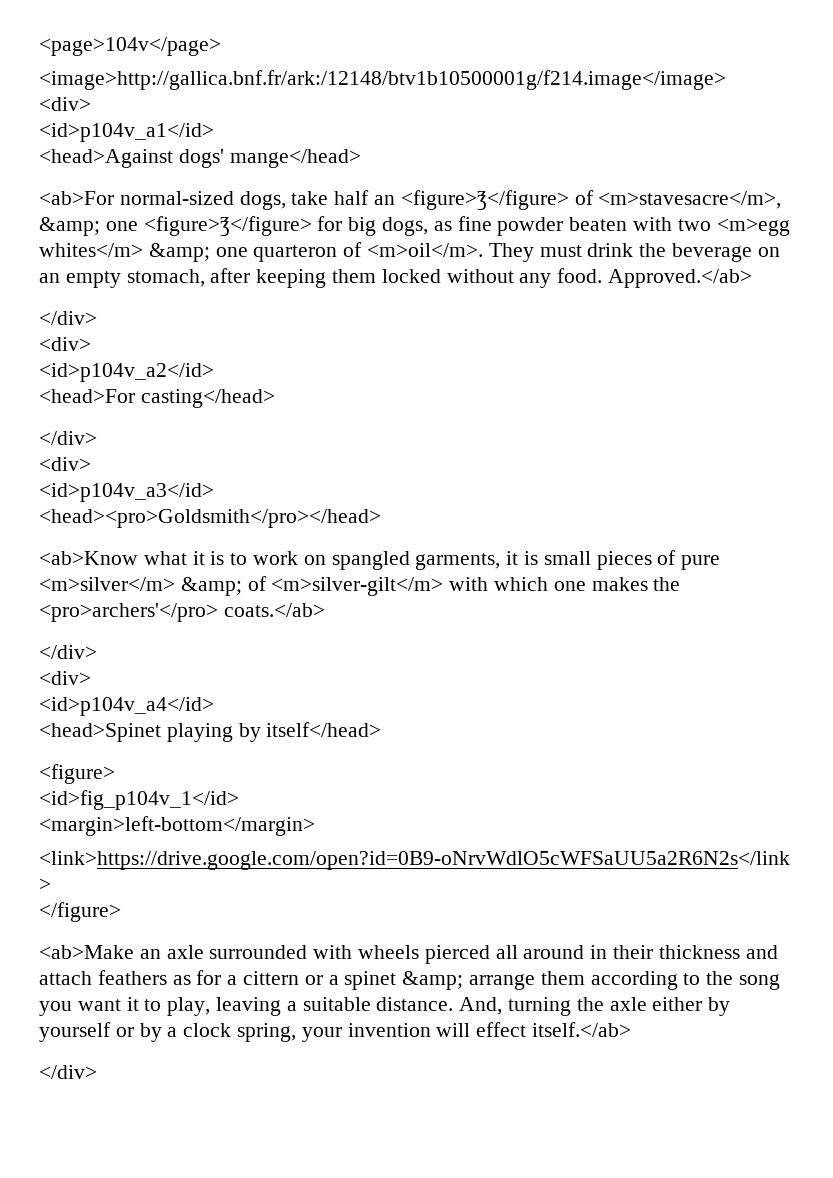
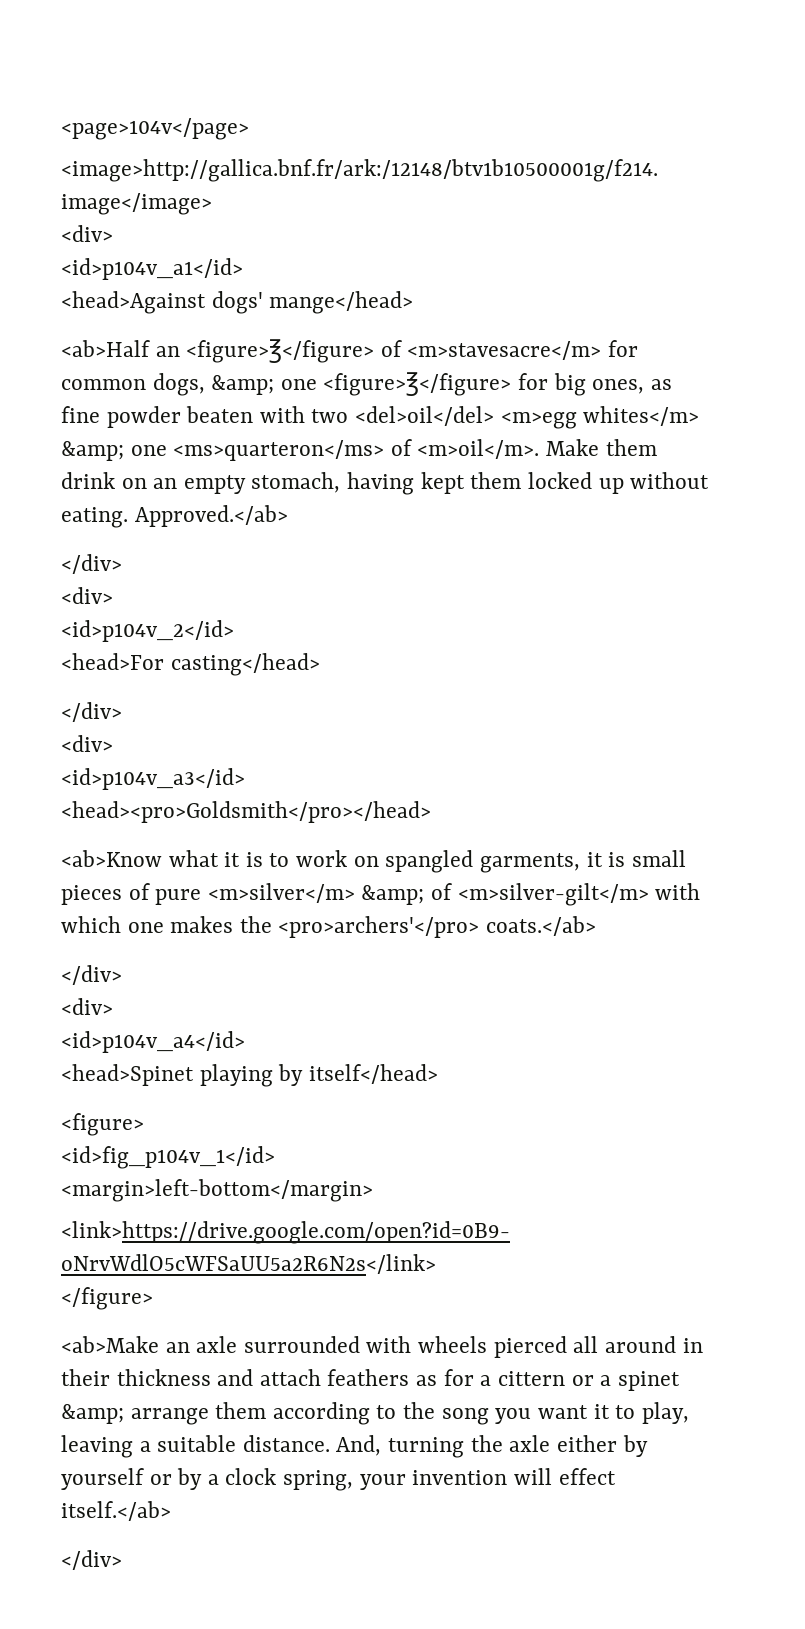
[39,190,782,210] <ab>For normal-sized dogs, take half an <figure>℥</figure> of <m>stavesacre</m>, -> [61,339,639,363] [61,373,205,396] <ab>Half an <figure>℥</figure> of <m>stavesacre</m> for common dogs,
[382,217,429,236] dogs, -> [592,379,645,394] ones,
(711, 225) none -> [355,406,495,426] <del>oil</del>
[253,245,338,262] quarteron -> [173,440,385,461] <ms>quarteron</ms>
[488,243,780,262] [39,268,603,288] They must drink the beverage on an empty stomach, after keeping them locked without any food. -> [546,439,657,456] [61,472,710,495] [61,507,128,528] Make them drink on an empty stomach, having kept them locked up without eating.
[39,363,214,382] <id>p104v_a2</id> -> [61,620,234,642] <id>p104v_2</id>

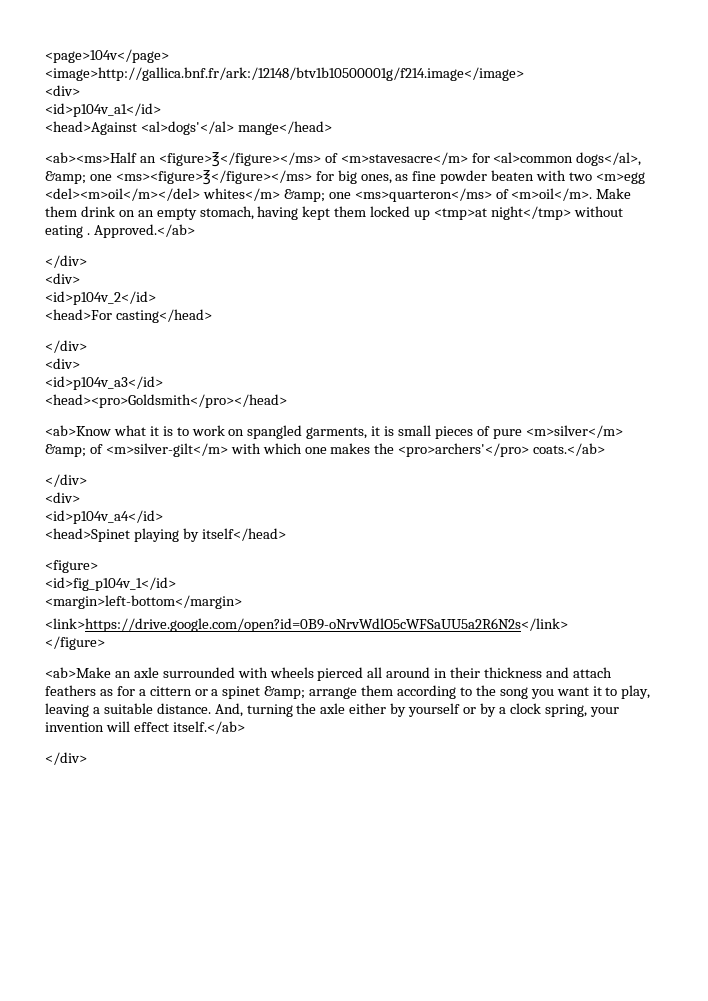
[211,291,263,314] dogs' -> [140,121,234,135] <al>dogs'</al>
[61,339,375,363] <ab>Half an <figure>℥</figure> -> [45,152,321,167] <ab><ms>Half an <figure>℥</figure></ms>
[61,372,512,396] common dogs, &amp; one <figure>℥</figure> -> [493,152,642,166] [45,170,312,185] <al>common dogs</al>, &amp; one <ms><figure>℥</figure></ms>
[355,406,577,429] <del>oil</del> <m>egg -> [595,172,645,184] [45,188,200,201] <m>egg <del><m>oil</m></del>
[630,472,710,489] [61,507,128,528] without eating. -> [434,206,623,220] [45,225,90,238] <tmp>at night</tmp> without eating .

